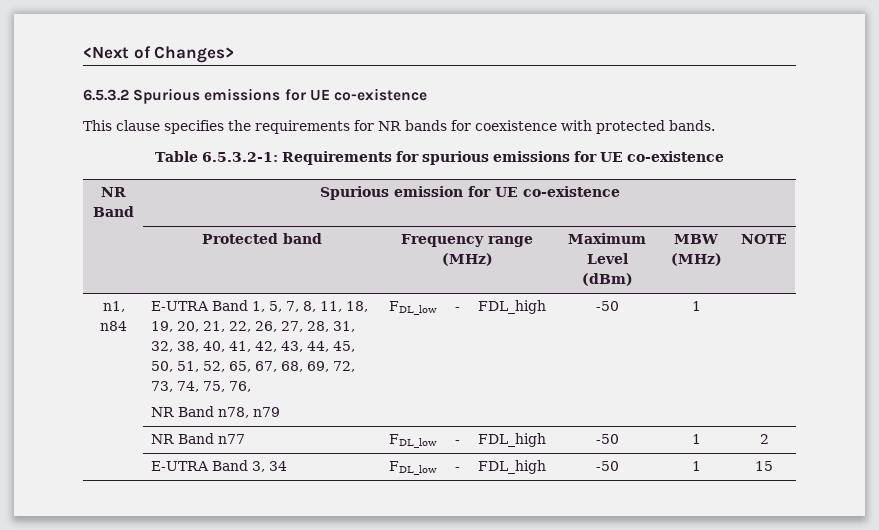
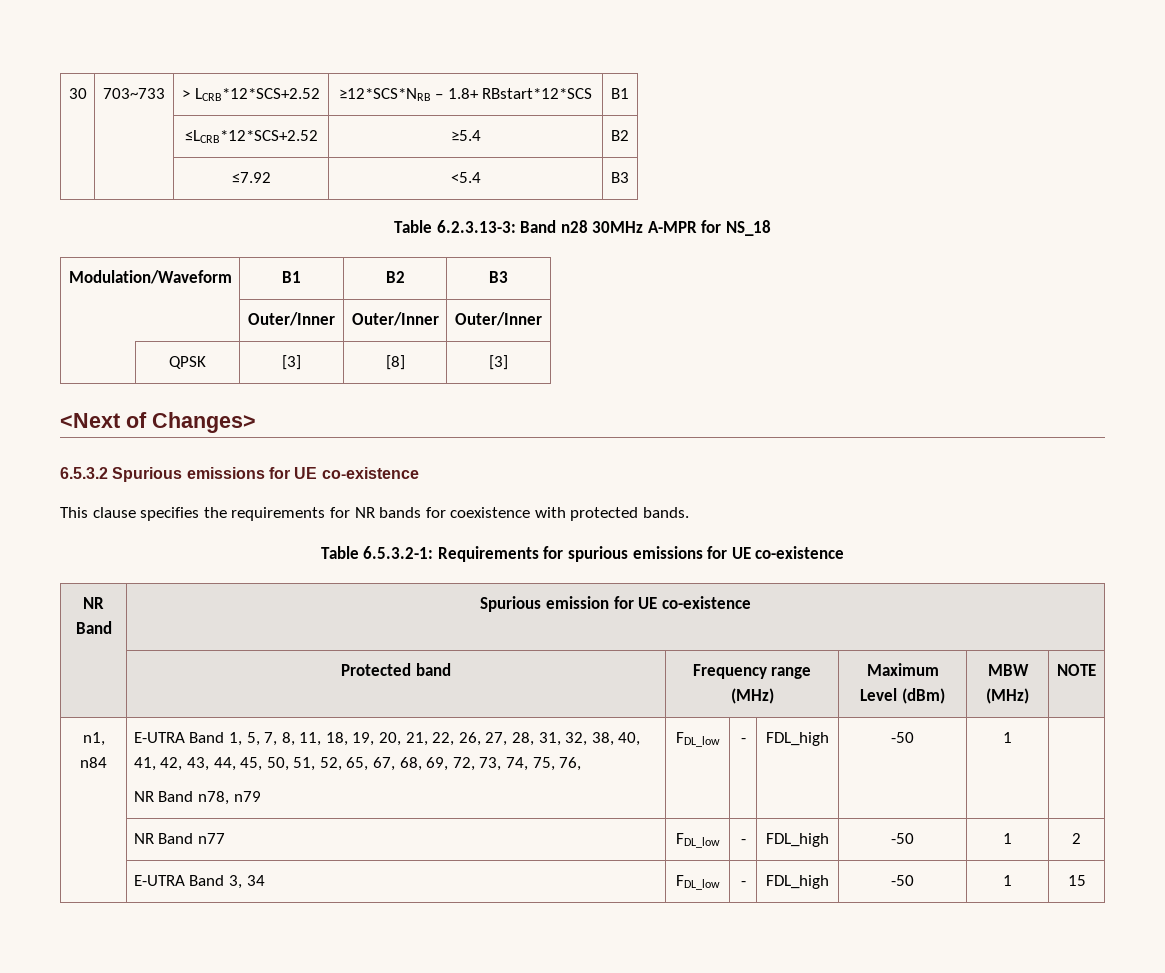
(83, 52) none -> [68,88,87,99] [103,88,165,99] [182,88,320,101] [338,88,593,101] [611,88,629,99] [184,130,318,143] [450,130,481,141] [611,130,629,141] [231,172,271,183] [450,172,481,183] [611,172,629,183] [393,220,772,236] [68,270,232,284] [282,271,301,283] [385,271,405,283] [489,271,508,283] [248,312,335,326] [351,312,439,326] [455,312,542,326] [169,356,206,369] [282,355,301,370] [385,355,405,370] [489,355,508,370] 30 | 703~733 | > LCRB*12*SCS+2.52 | ≥12*SCS*NRB – 1.8+ RBstart*12*SCS | B1 // | | ≤LCRB*12*SCS+2.52 | ≥5.4 | B2 // | | ≤7.92 | <5.4 | B3 // Table 6.2.3.13-3: Band n28 30MHz A-MPR for NS_18 // Modulation/Waveform | B1 | B2 | B3 // | Outer/Inner | Outer/Inner | Outer/Inner // | QPSK | [3] | [8] | [3] //

